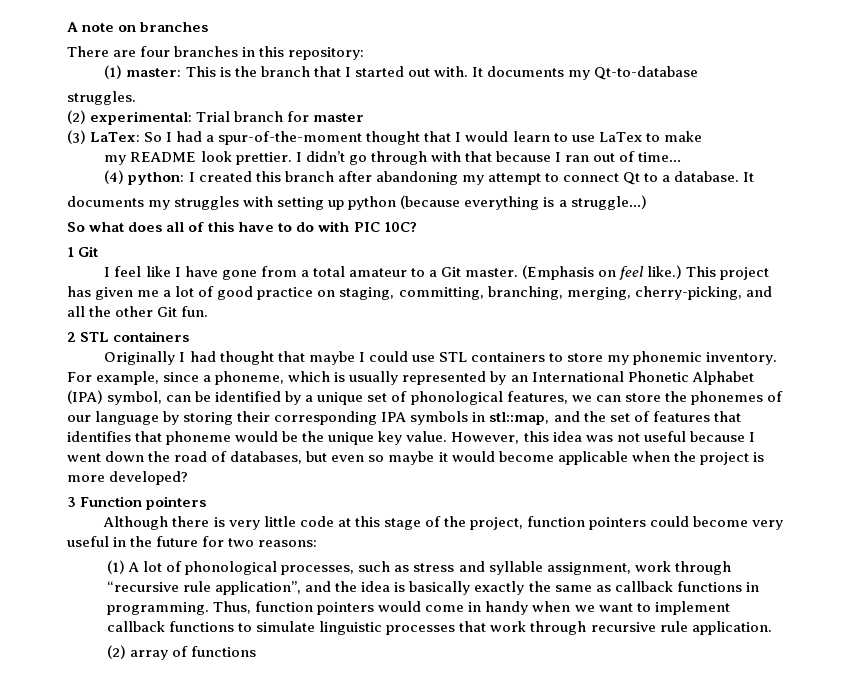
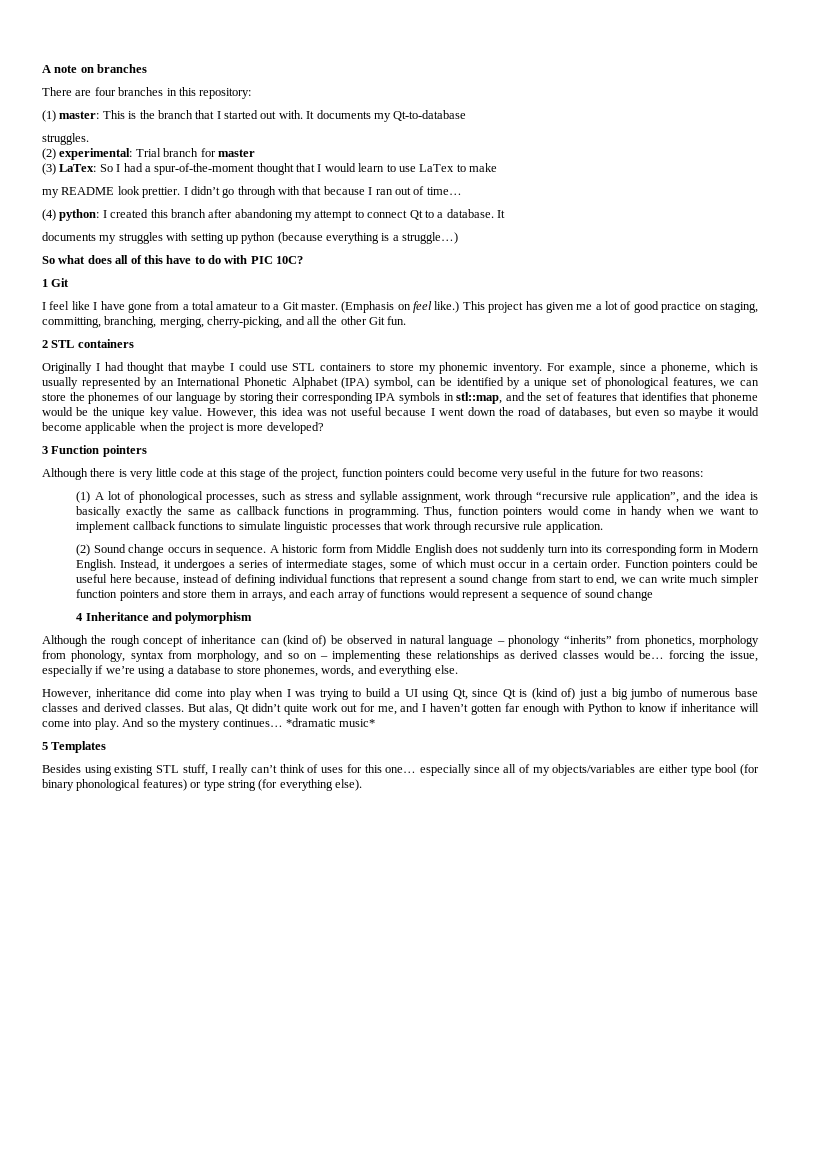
[130,646,257,660] array of functions -> [93,544,759,556] [76,559,759,571] [76,574,760,586] [76,589,654,601] [76,612,253,624] [42,635,760,647] [42,650,759,662] [42,665,458,677] [42,688,758,700] [42,703,760,715] [42,718,376,730] [42,741,107,753] [42,764,760,776] [42,779,362,791] Sound change occurs in sequence. A historic form from Middle English does not suddenly turn into its corresponding form in Modern English. Instead, it undergoes a series of intermediate stages, some of which must occur in a certain order. Function pointers could be useful here because, instead of defining individual functions that represent a sound change from start to end, we can write much simpler function pointers and store them in arrays, and each array of functions would represent a sequence of sound change // 4 Inheritance and polymorphism // Although the rough concept of inheritance can (kind of) be observed in natural language – phonology “inherits” from phonetics, morphology from phonology, syntax from morphology, and so on – implementing these relationships as derived classes would be… forcing the issue, especially if we’re using a database to store phonemes, words, and everything else. // However, inheritance did come into play when I was trying to build a UI using Qt, since Qt is (kind of) just a big jumbo of numerous base classes and derived classes. But alas, Qt didn’t quite work out for me, and I haven’t gotten far enough with Python to know if inheritance will come into play. And so the mystery continues… *dramatic music* // 5 Templates // Besides using existing STL stuff, I really can’t think of uses for this one… especially since all of my objects/variables are either type bool (for binary phonological features) or type string (for everything else).

